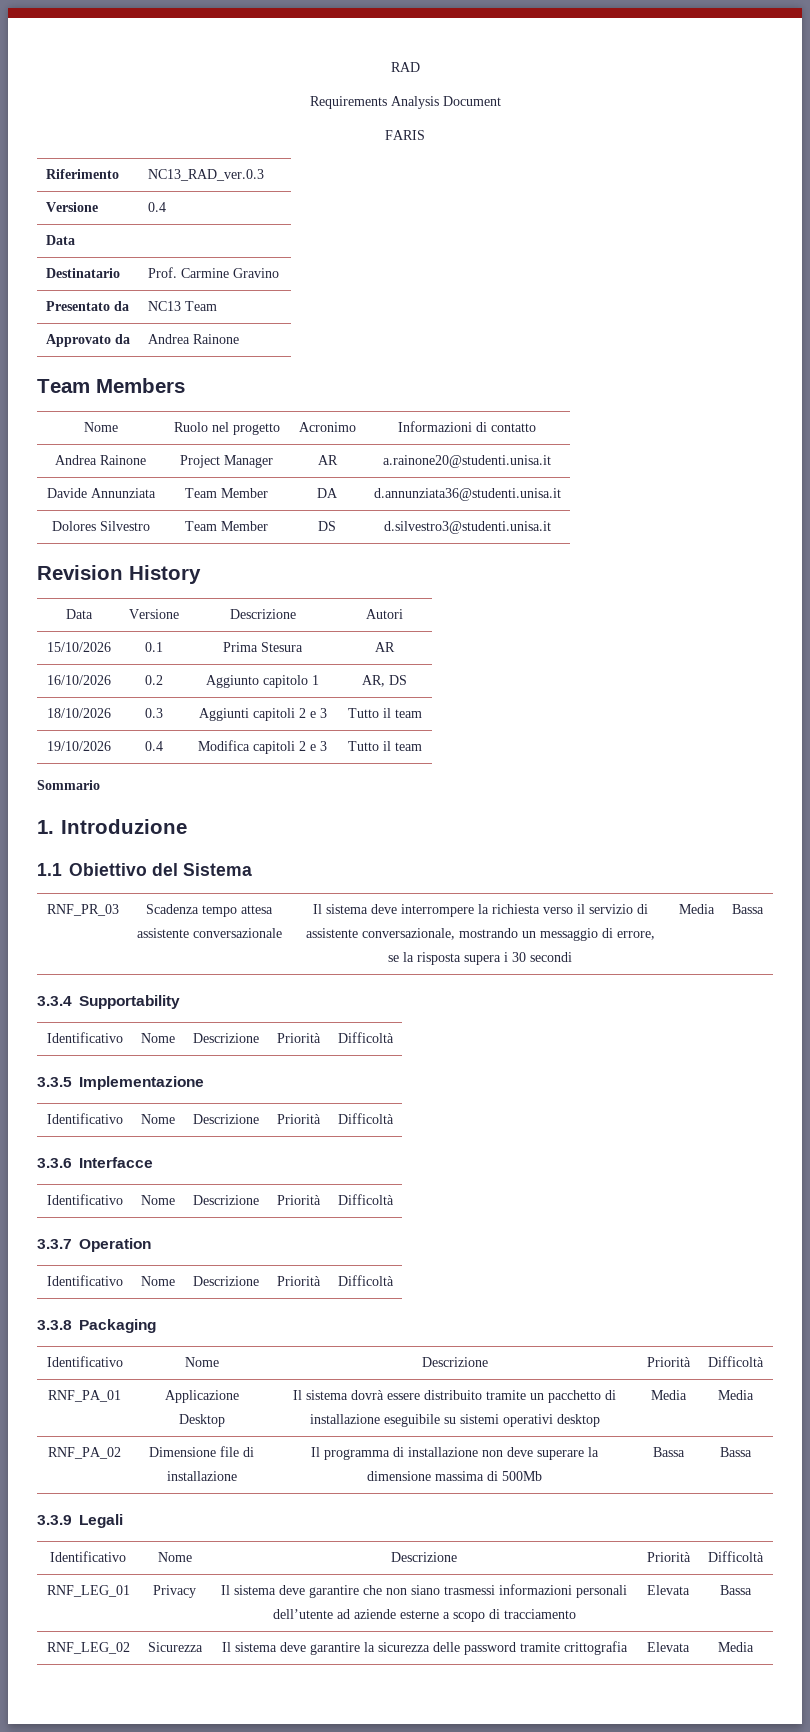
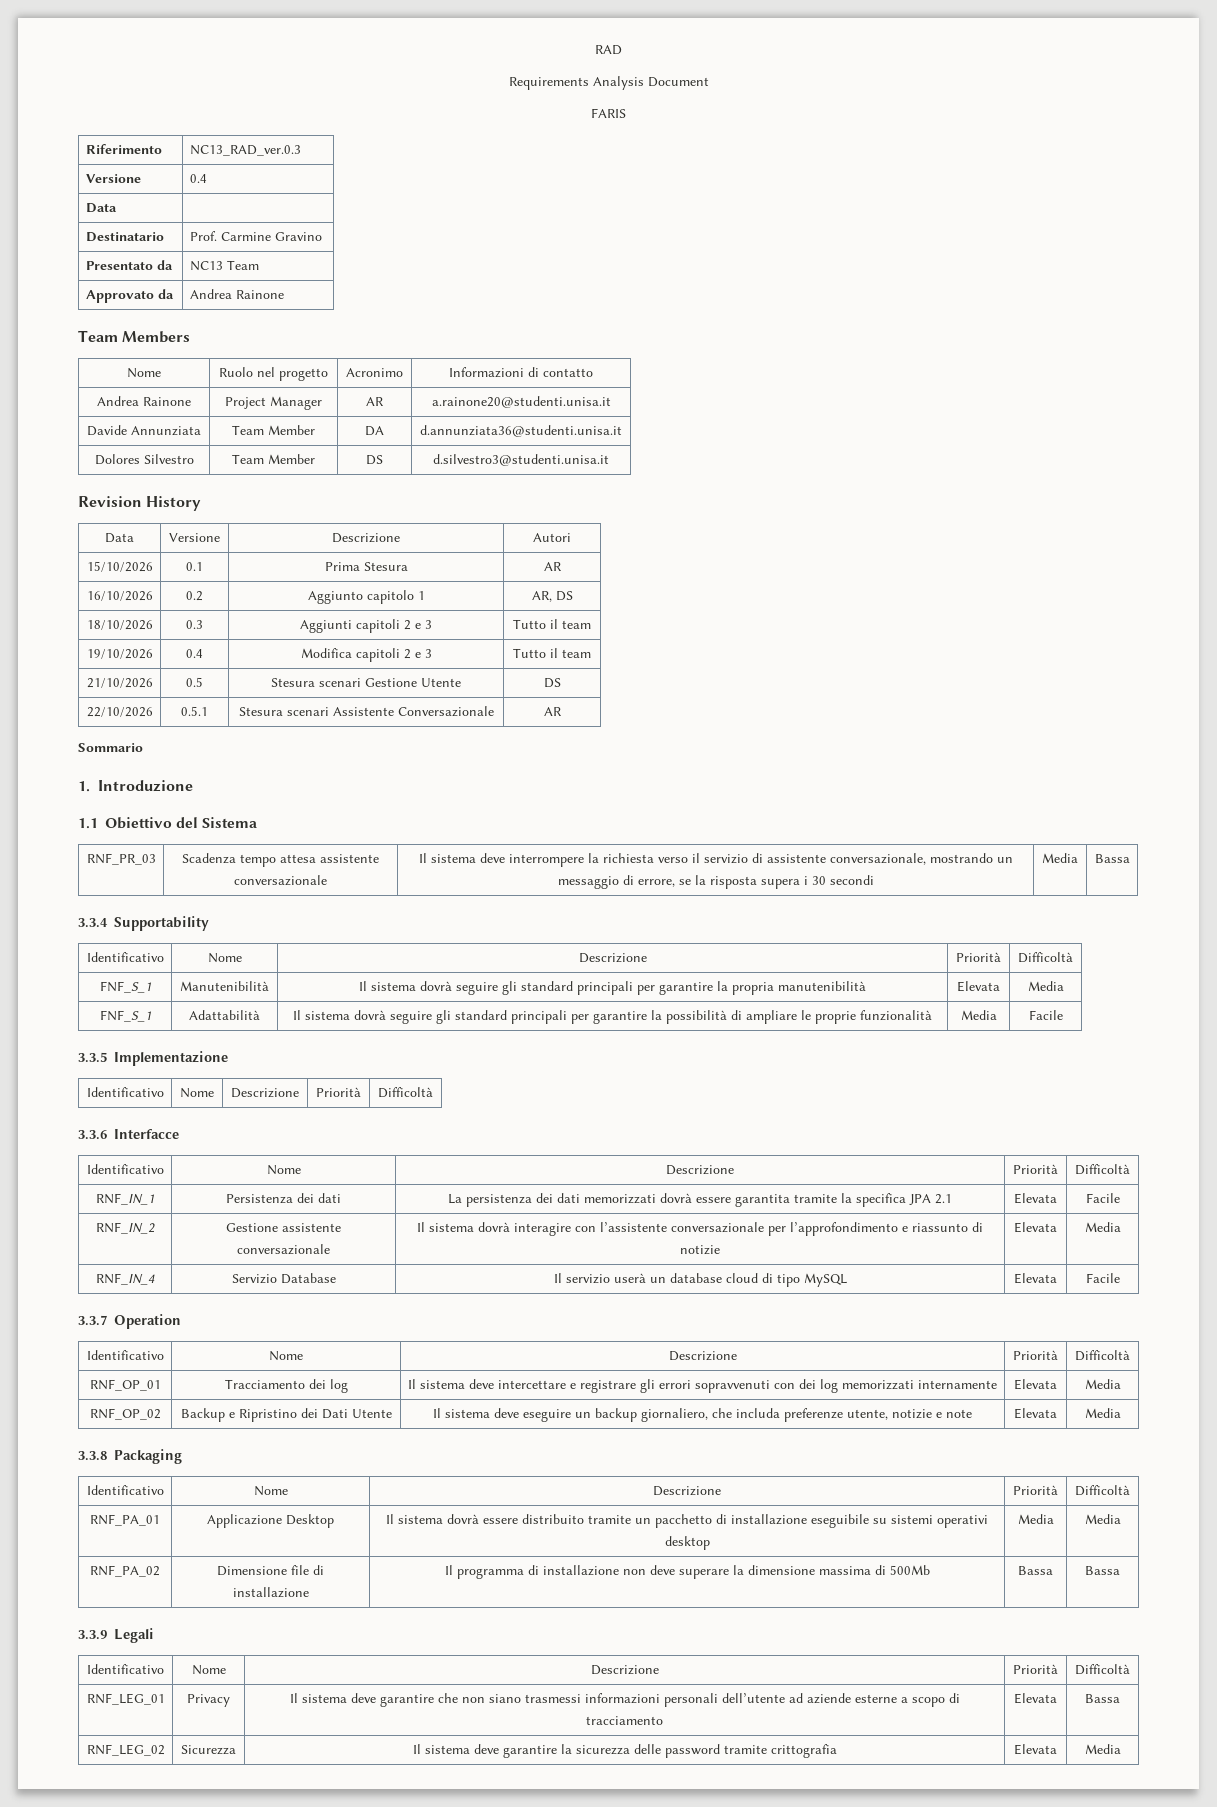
(422, 746) none -> [86,678,153,688] [186,677,203,687] [271,678,461,687] [543,678,561,688] [86,707,153,717] [181,706,208,716] [238,706,494,717] [543,707,562,716] // 21/10/2026 | 0.5 | Stesura scenari Gestione Utente | DS // 22/10/2026 | 0.5.1 | Stesura scenari Assistente Conversazionale | AR
(394, 1037) none -> [99,981,152,993] [180,981,269,991] [359,981,866,995] [957,981,1000,992] [1027,981,1064,991] [99,1010,152,1022] [189,1010,260,1020] [293,1010,932,1024] [960,1010,997,1020] [1028,1010,1063,1020] // FNF_S_1 | Manutenibilità | Il sistema dovrà seguire gli standard principali per garantire la propria manutenibilità | Elevata | Media // FNF_S_1 | Adattabilità | Il sistema dovrà seguire gli standard principali per garantire la possibilità di ampliare le proprie funzionalità | Media | Facile
(394, 1199) none -> [96,1193,155,1205] [226,1193,341,1204] [448,1193,952,1207] [1014,1193,1057,1204] [1085,1193,1120,1203] [96,1222,155,1234] [226,1223,341,1232] [237,1244,330,1255] [417,1222,983,1236] [680,1245,720,1255] [1014,1222,1057,1233] [1084,1222,1121,1232] [96,1273,155,1285] [231,1273,336,1284] [553,1273,847,1287] [1014,1273,1057,1284] [1085,1273,1120,1283] // RNF_IN_1 | Persistenza dei dati | La persistenza dei dati memorizzati dovrà essere garantita tramite la specifica JPA 2.1 | Elevata | Facile // RNF_IN_2 | Gestione assistente conversazionale | Il sistema dovrà interagire con l’assistente conversazionale per l’approfondimento e riassunto di notizie | Elevata | Media // RNF_IN_4 | Servizio Database | Il servizio userà un database cloud di tipo MySQL | Elevata | Facile
(394, 1280) none -> [89,1379,161,1391] [224,1379,348,1393] [408,1379,997,1393] [1014,1379,1057,1390] [1084,1379,1121,1389] [89,1408,161,1420] [180,1408,392,1422] [433,1408,972,1422] [1014,1408,1057,1419] [1084,1408,1121,1418] // RNF_OP_01 | Tracciamento dei log | Il sistema deve intercettare e registrare gli errori sopravvenuti con dei log memorizzati internamente | Elevata | Media // RNF_OP_02 | Backup e Ripristino dei Dati Utente | Il sistema deve eseguire un backup giornaliero, che includa preferenze utente, notizie e note | Elevata | Media

